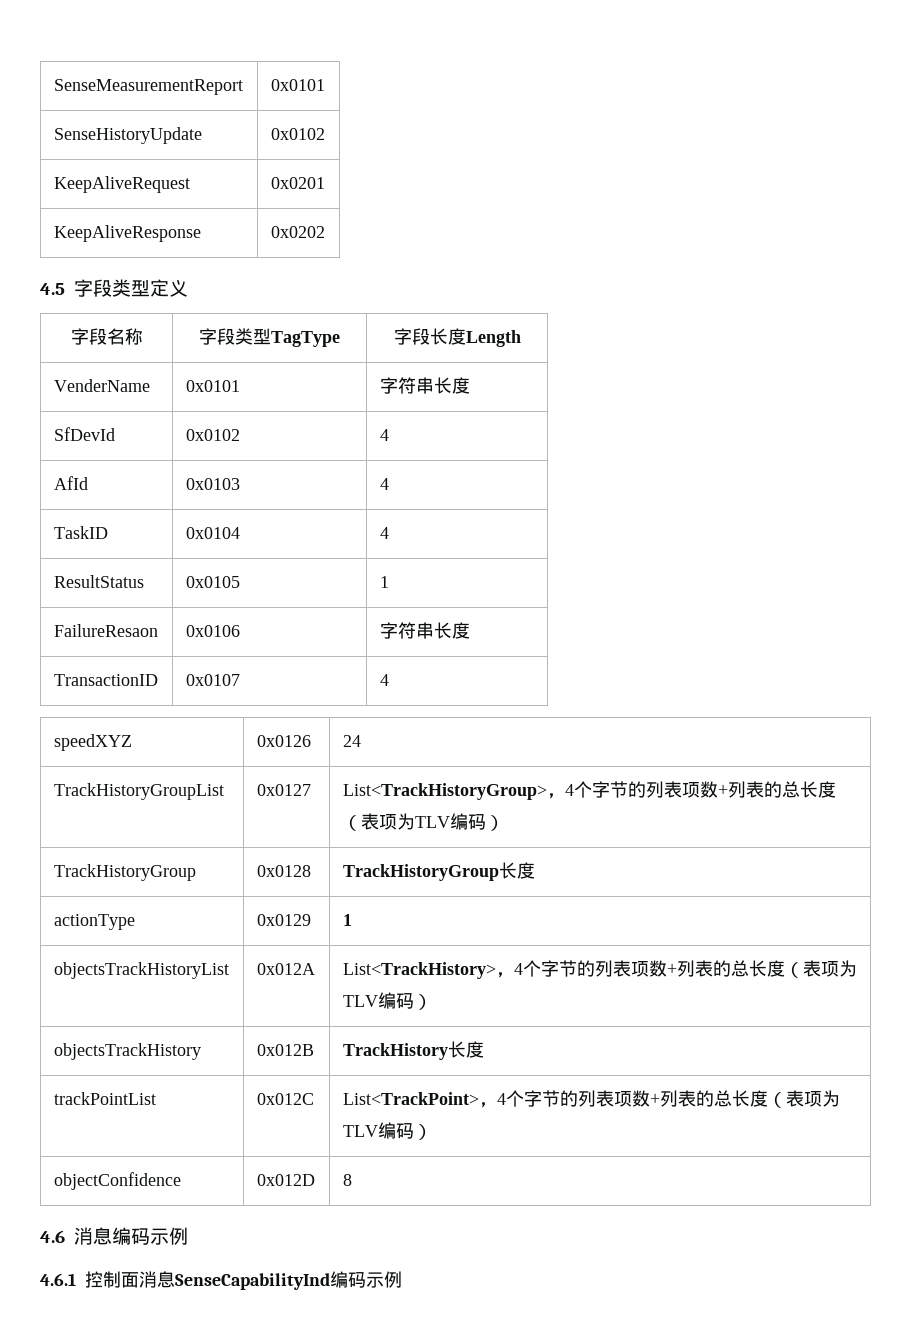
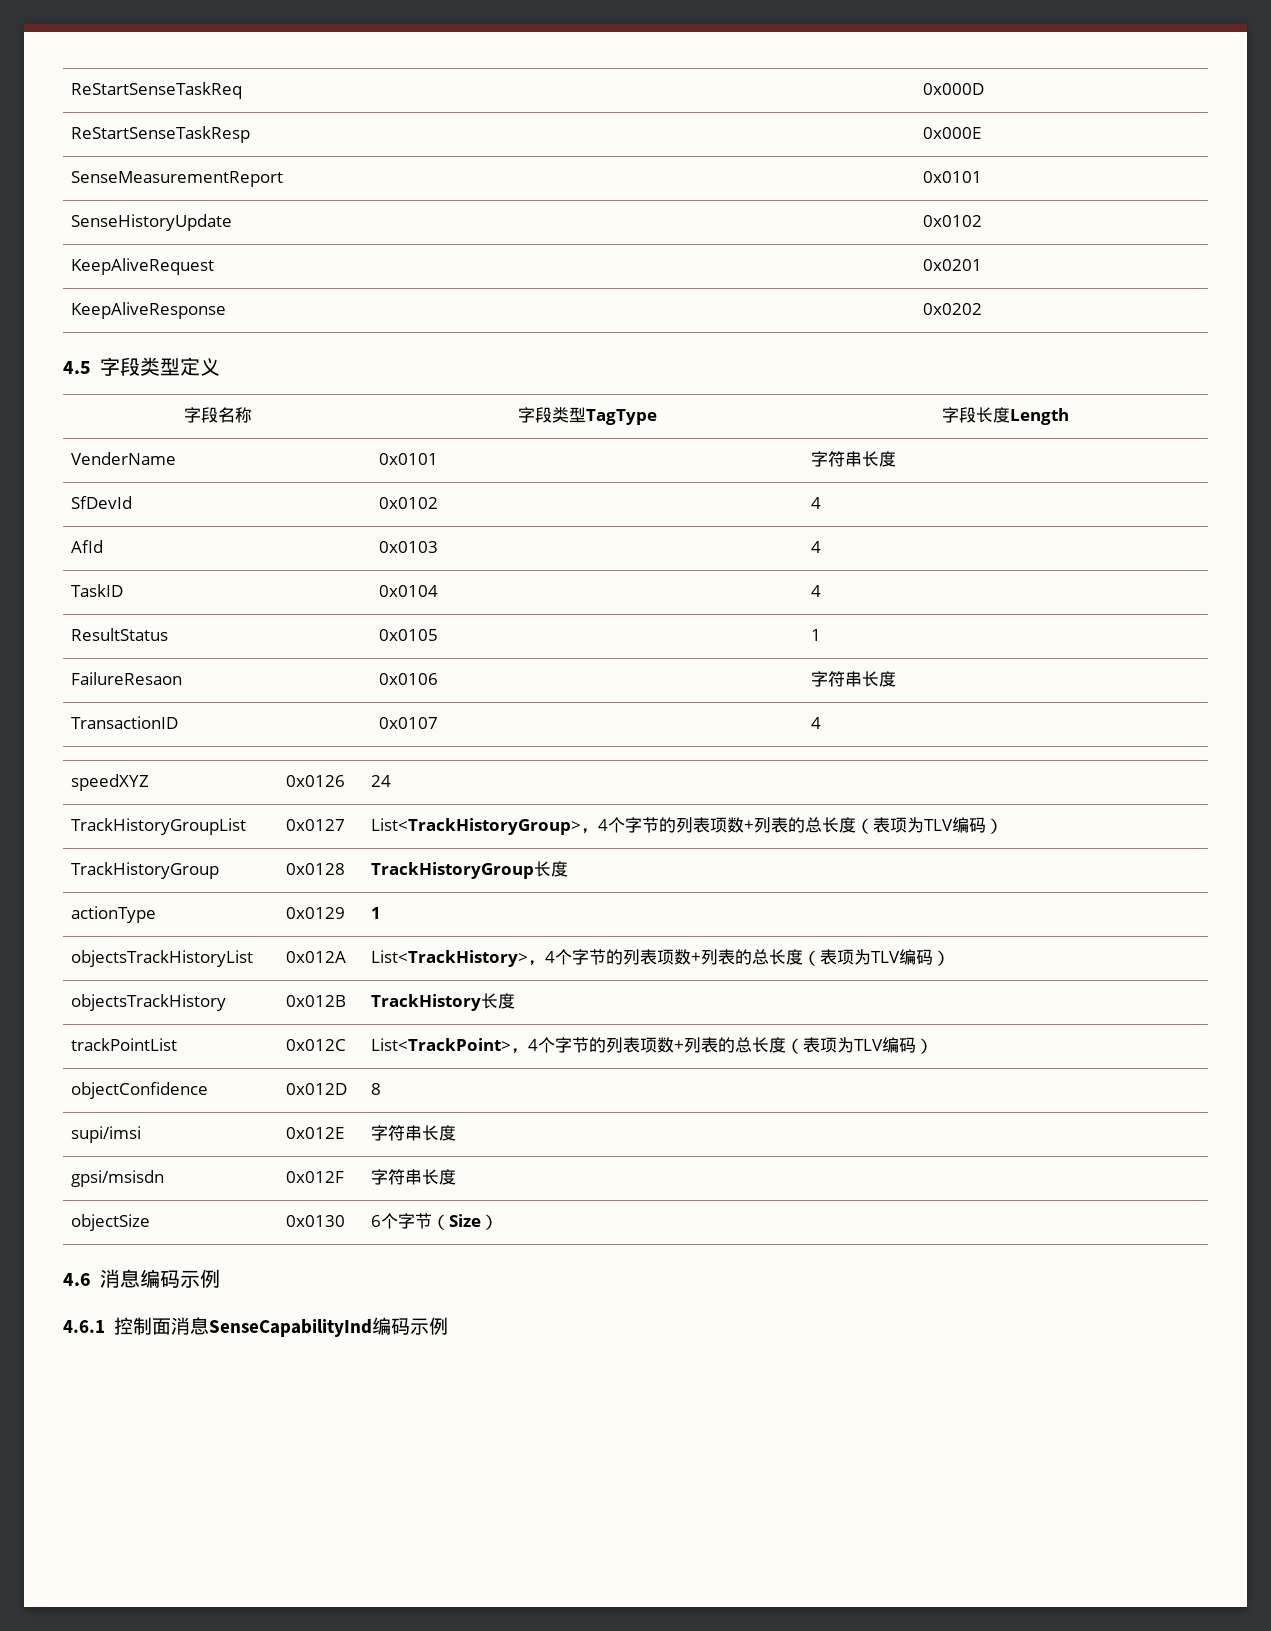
(53, 87) none -> [71,82,243,99] [923,83,985,95] [71,126,251,143] [923,127,982,139] ReStartSenseTaskReq | 0x000D // ReStartSenseTaskResp | 0x000E //
(352, 1180) none -> [71,1126,142,1143] [286,1127,345,1139] [371,1125,457,1141] [71,1170,165,1187] [286,1171,345,1183] [371,1169,457,1185] [71,1214,151,1231] [286,1215,346,1227] [371,1213,499,1230] // supi/imsi | 0x012E | 字符串长度 // gpsi/msisdn | 0x012F | 字符串长度 // objectSize | 0x0130 | 6个字节（Size）

